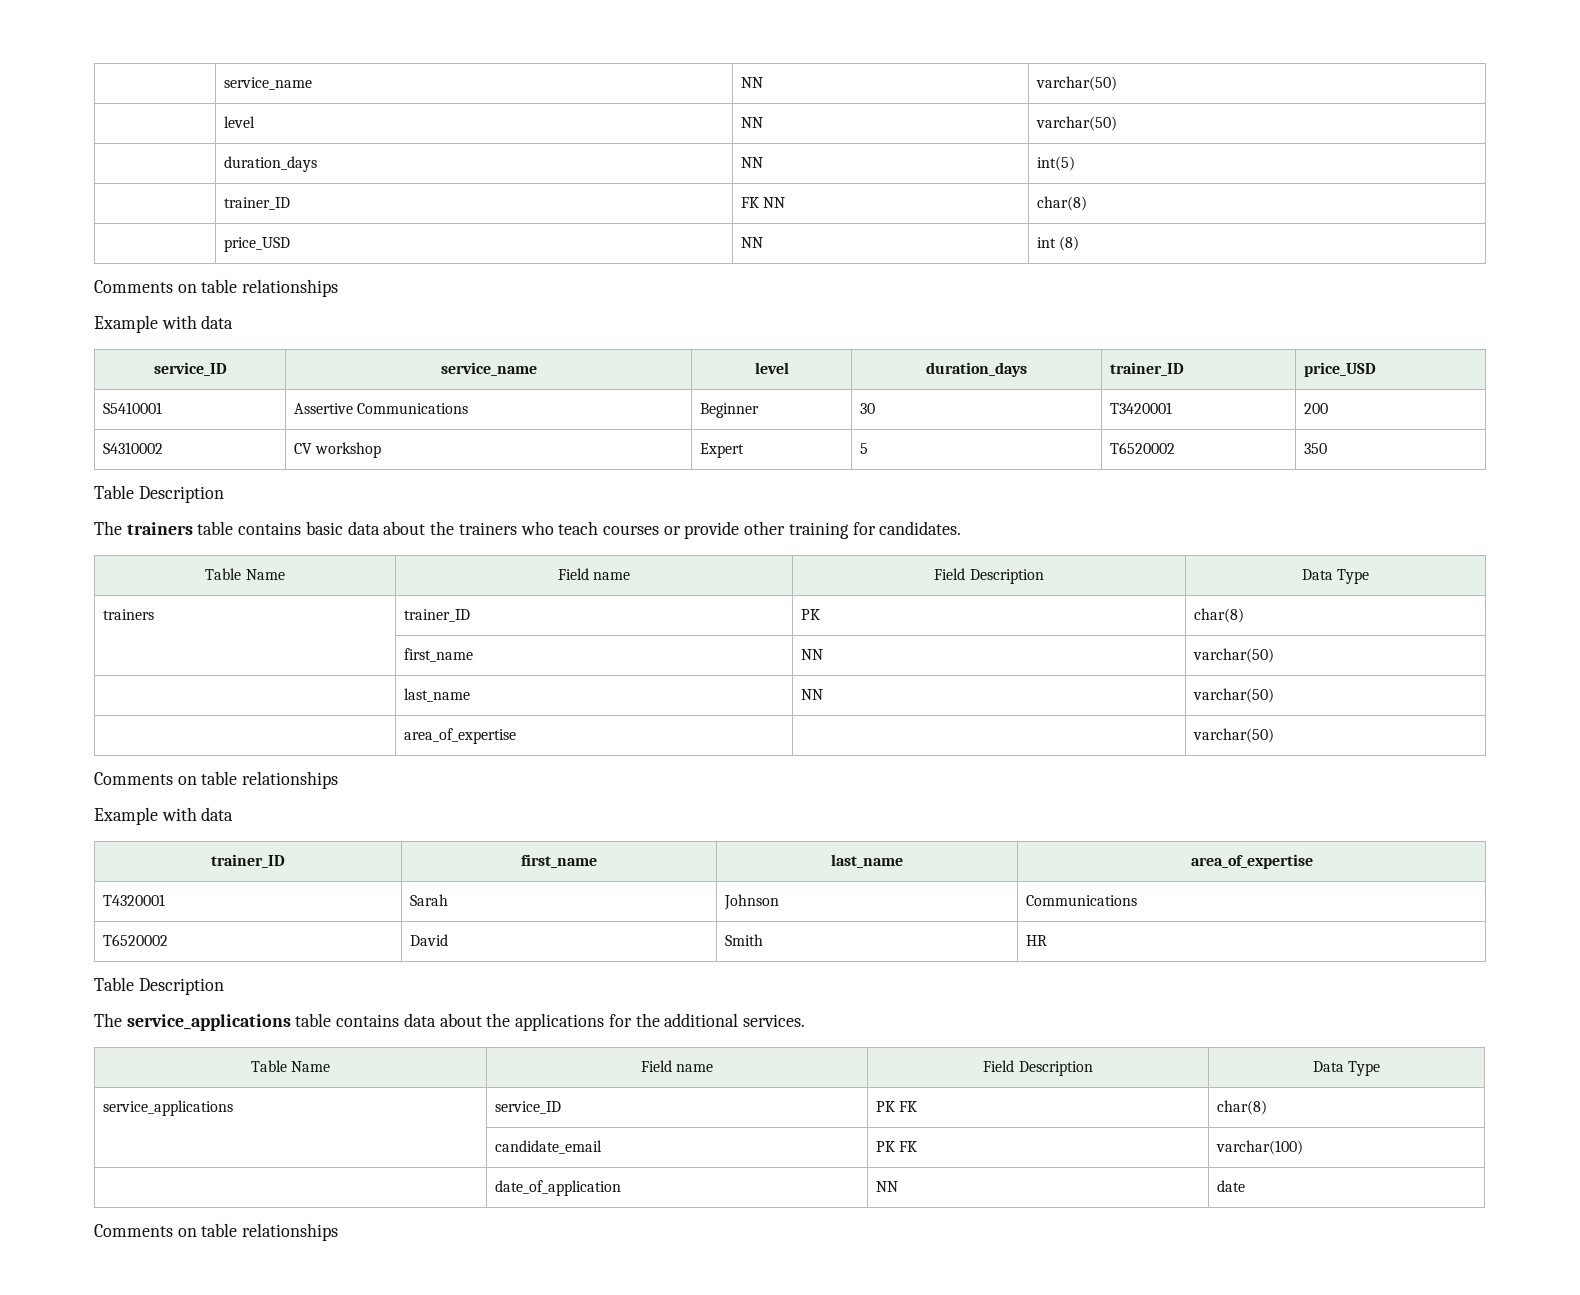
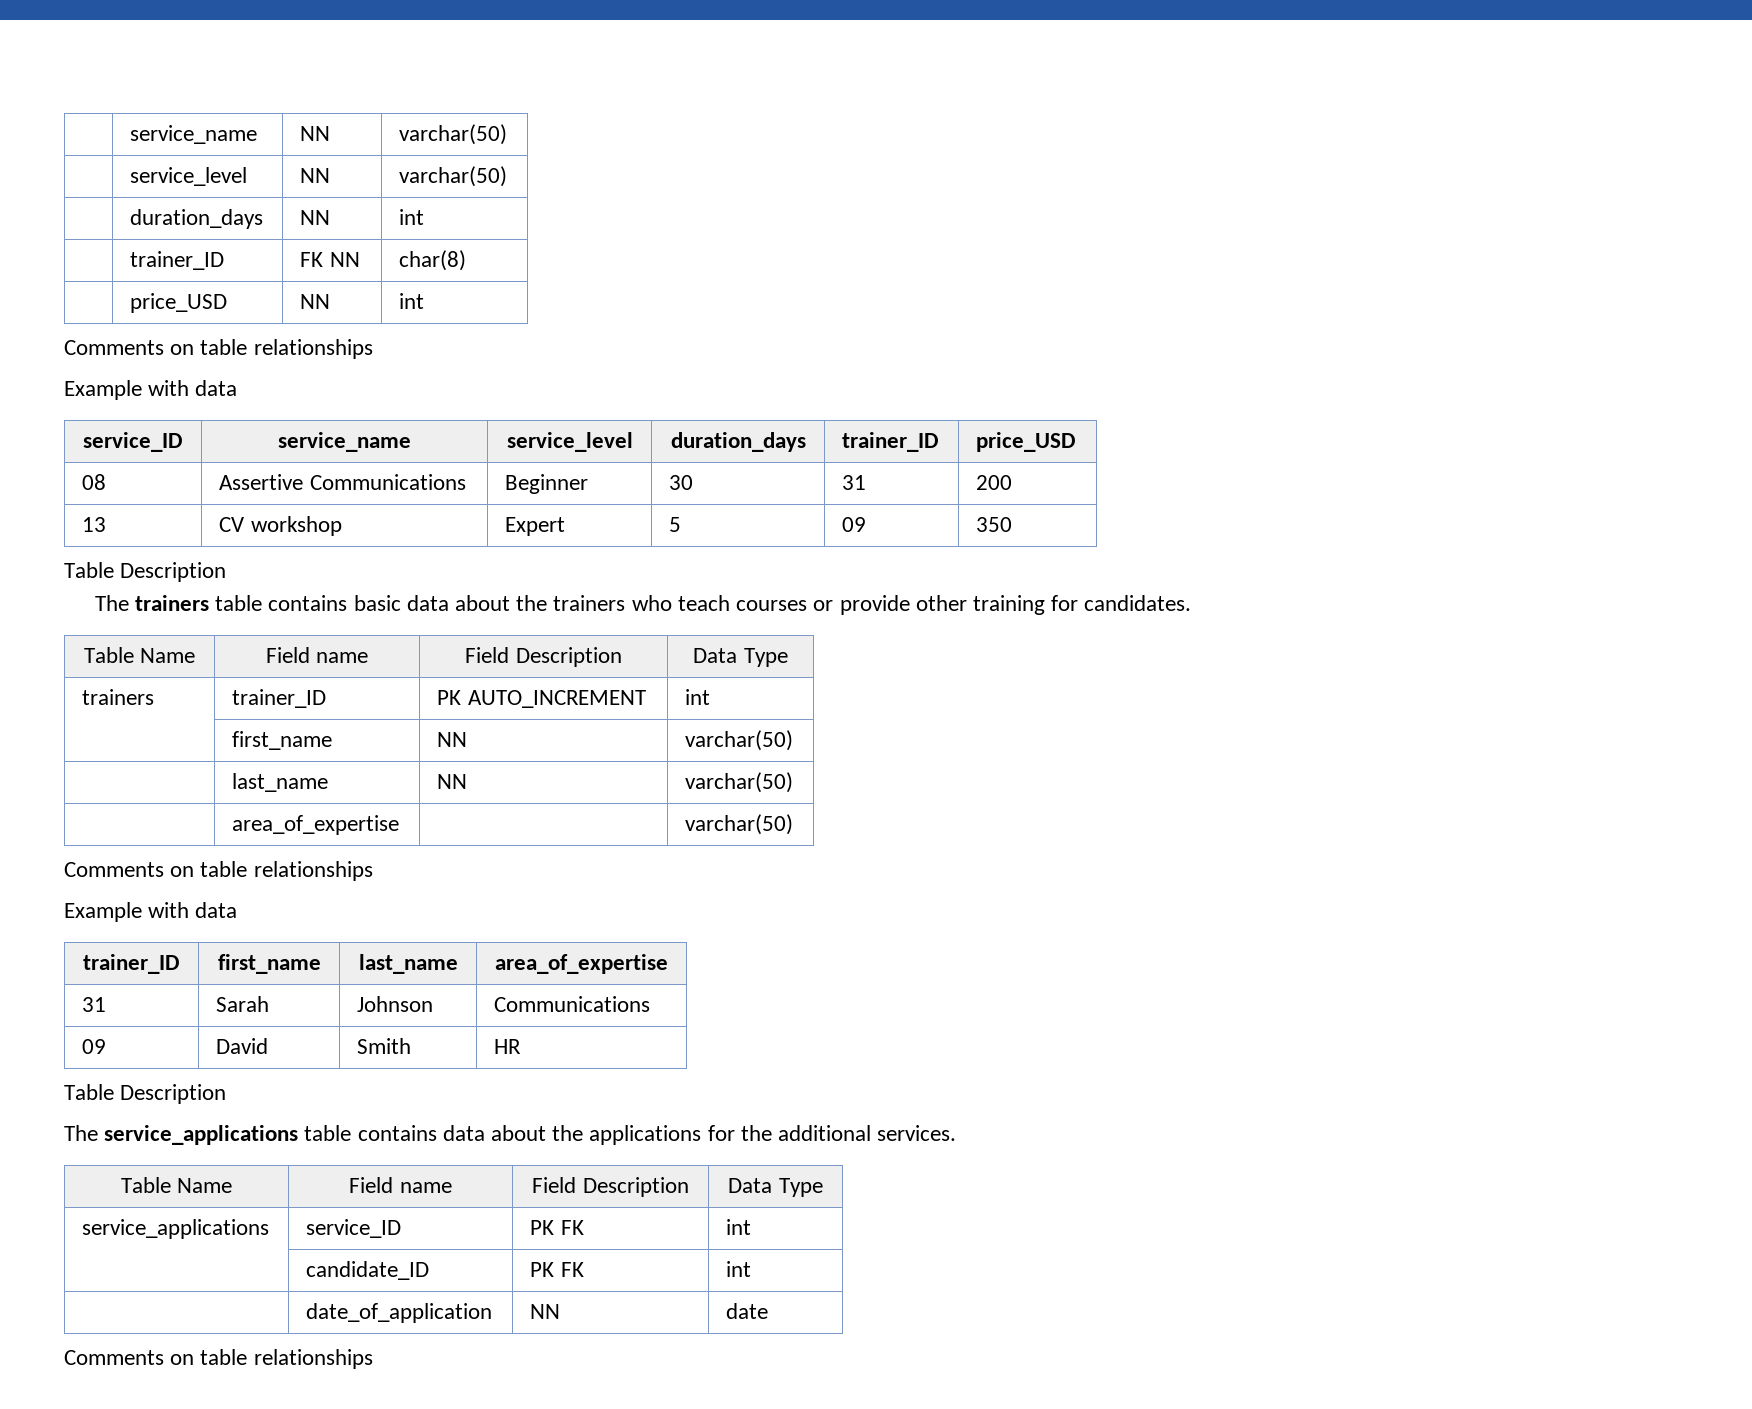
[223,116,255,128] level -> [130,167,248,186] service_level
[1036,156,1075,171] int(5) -> [399,209,425,225] int
[1059,236,1080,251] (8) -> (425, 301) none
[754,362,789,374] level -> [506,432,633,452] service_level
[102,402,162,414] S5410001 -> [82,474,107,490] 08
[1109,402,1172,414] T3420001 -> [842,475,867,490] 31
[102,442,163,454] S4310002 -> [82,517,107,532] 13
[1109,442,1175,454] T6520002 -> [842,517,867,532] 09
[1193,608,1244,623] | char(8) -> [467,690,646,708] [685,689,711,705] AUTO_INCREMENT | int
[102,894,165,906] T4320001 -> [82,997,107,1012] 31
[102,934,168,946] T6520002 -> [82,1039,107,1054] 09
[1216,1100,1267,1115] [494,1140,602,1154] [875,1141,918,1152] [1215,1140,1303,1155] char(8) // | candidate_email | PK FK | varchar(100) -> [726,1219,752,1235] [306,1261,430,1280] [530,1262,584,1277] [726,1261,752,1277] int // | candidate_ID | PK FK | int

